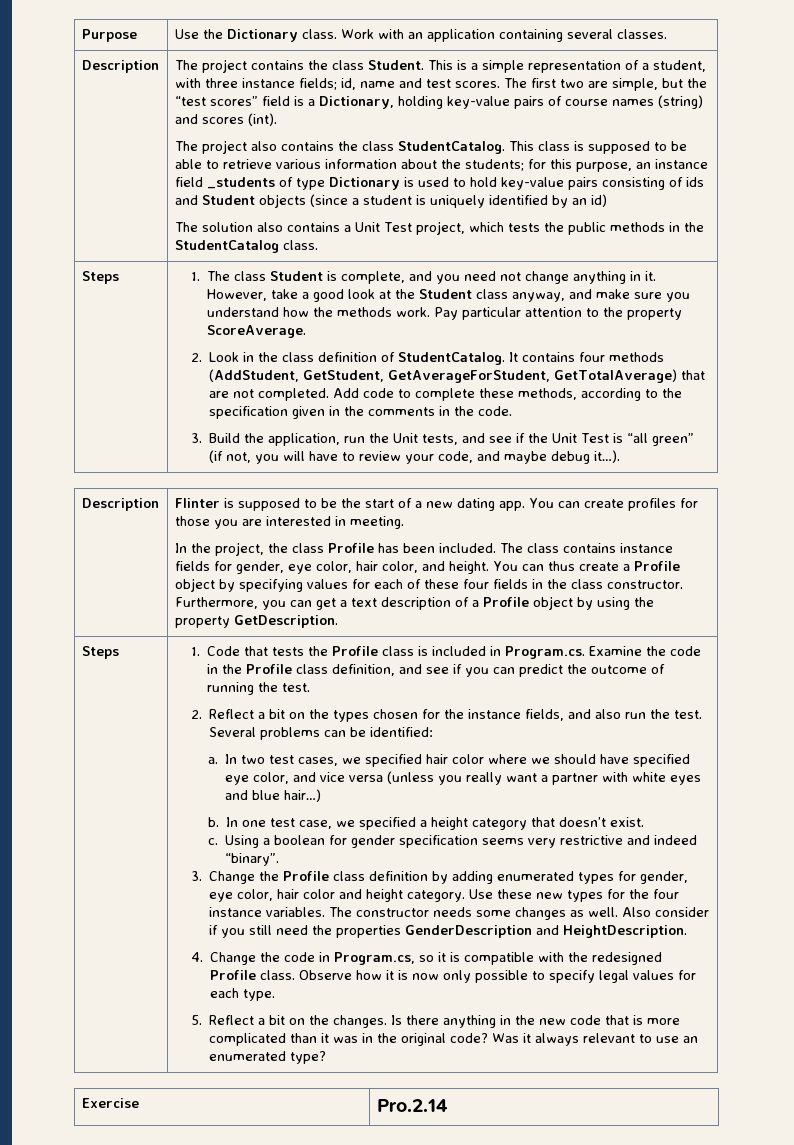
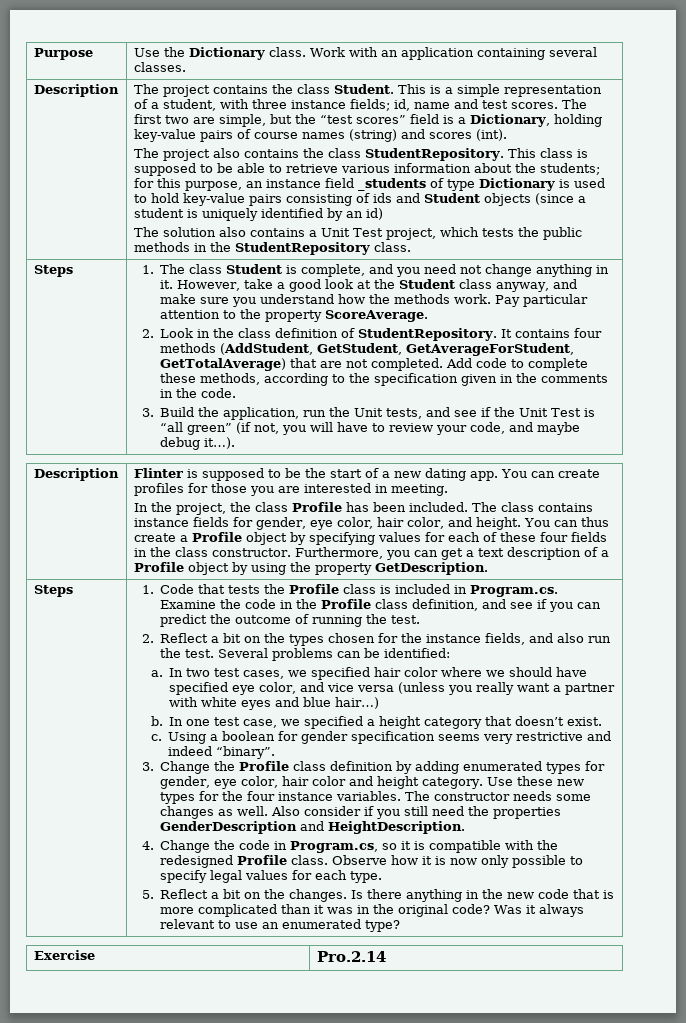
[397,141,505,154] StudentCatalog. -> [364,148,504,161] StudentRepository.
[174,240,279,253] StudentCatalog -> [234,242,370,255] StudentRepository
[398,352,506,365] StudentCatalog. -> [358,328,498,341] StudentRepository.

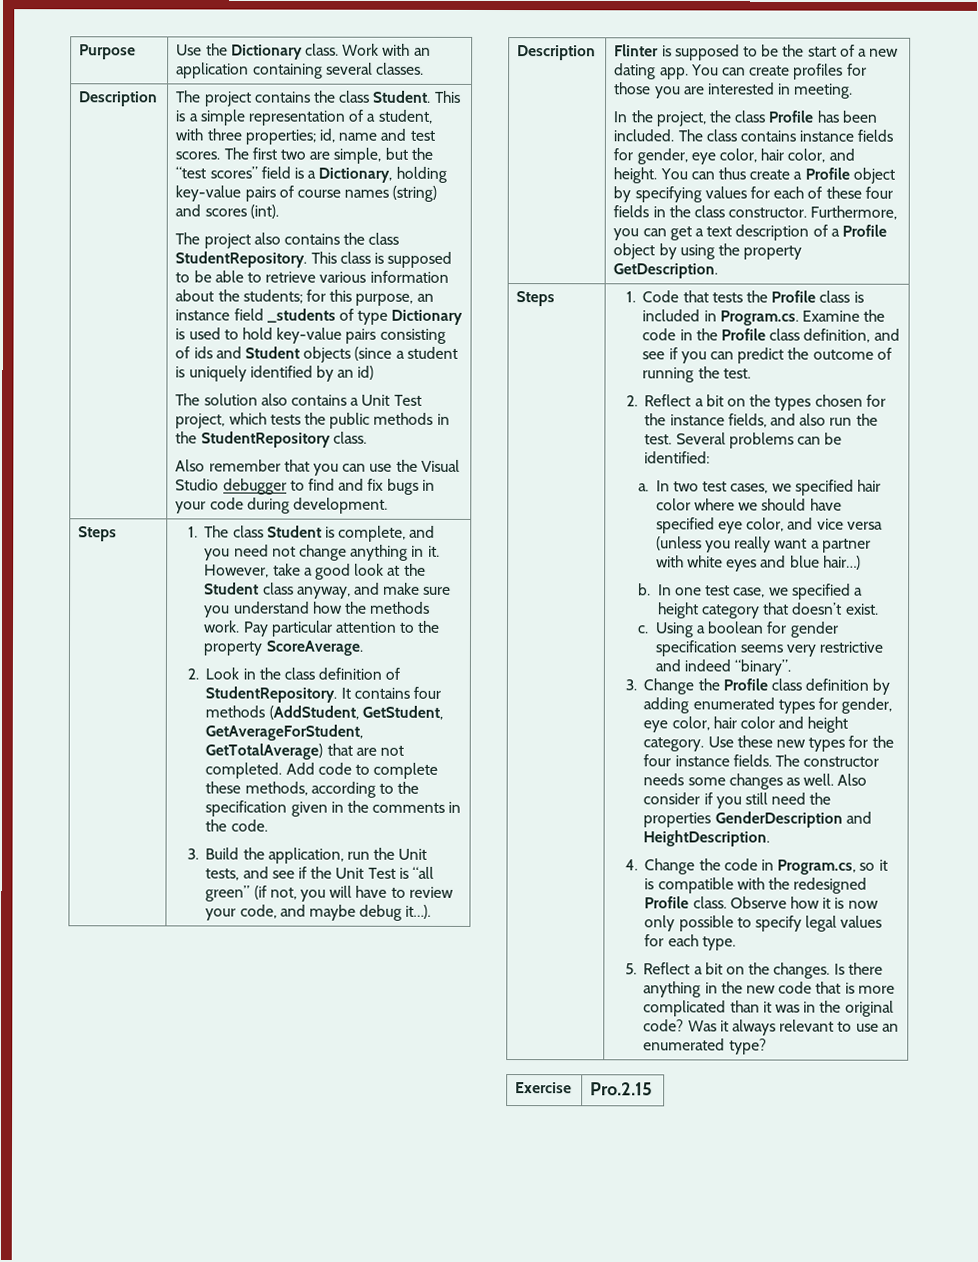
[290,99,390,111] instance fields; -> [244,129,316,145] properties;
(411, 247) none -> [175,459,460,476] [175,478,435,495] [175,497,389,514] // Also remember that you can use the Visual Studio debugger to find and fix bugs in your code during development.
[336,791,402,801] variables. -> [732,754,772,767] fields.
[316,951,386,962] Pro.2.14 -> [590,1082,654,1096] Pro.2.15

